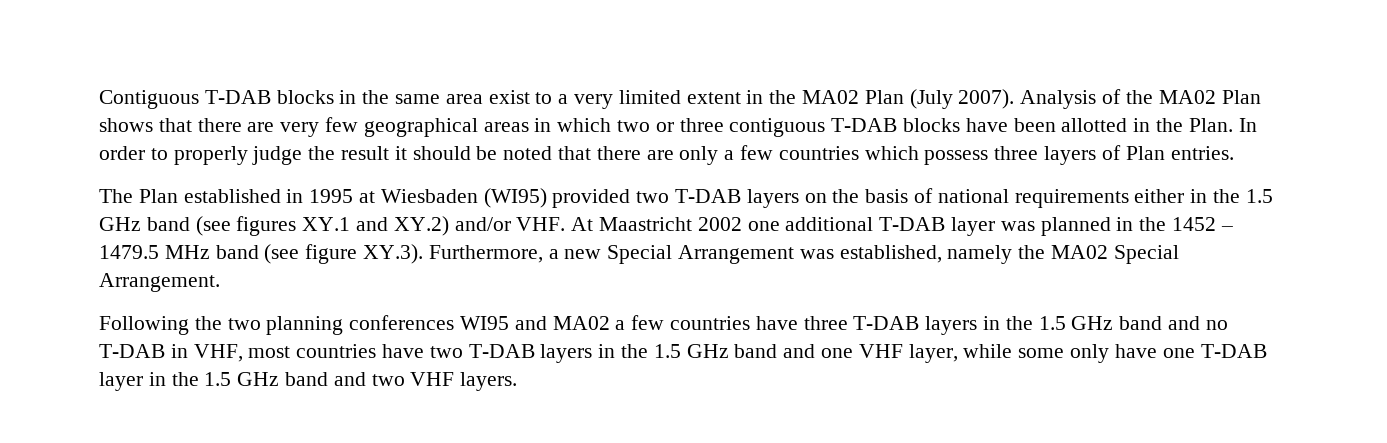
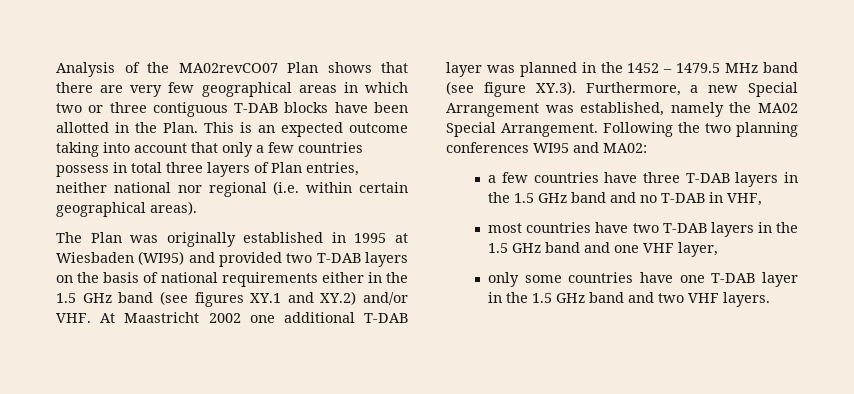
[99,89,1015,109] Contiguous T-DAB blocks in the same area exist to a very limited extent in the MA02 Plan (July 2007). -> (56, 69) none
[1158,90,1216,104] MA02 -> [178,63,278,73] MA02revCO07
[1238,118,1257,132] [99,146,674,165] In order to properly judge the result it should be noted that there are -> [204,122,408,137] [56,142,218,157] This is an expected outcome taking into account that
[864,146,989,165] which possess -> [56,162,162,177] possess in total
[1170,146,1234,160] entries. -> [306,162,359,176] [56,181,409,197] [56,201,197,217] entries, neither national nor regional (i.e. within certain geographical areas).
(178, 196) none -> [130,232,236,247] was originally
(547, 198) none -> [188,252,215,263] and
(220, 282) // -> (598, 130) none
[552,316,610,330] MA02 -> [603,143,647,153] MA02: //
(243, 353) none -> (763, 199) //
[963,344,1110,363] while some only -> [488,272,634,287] // only some countries

